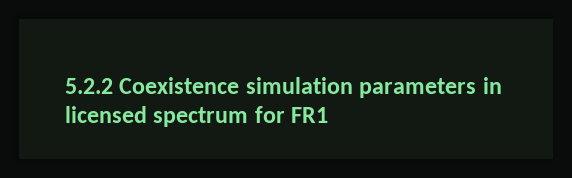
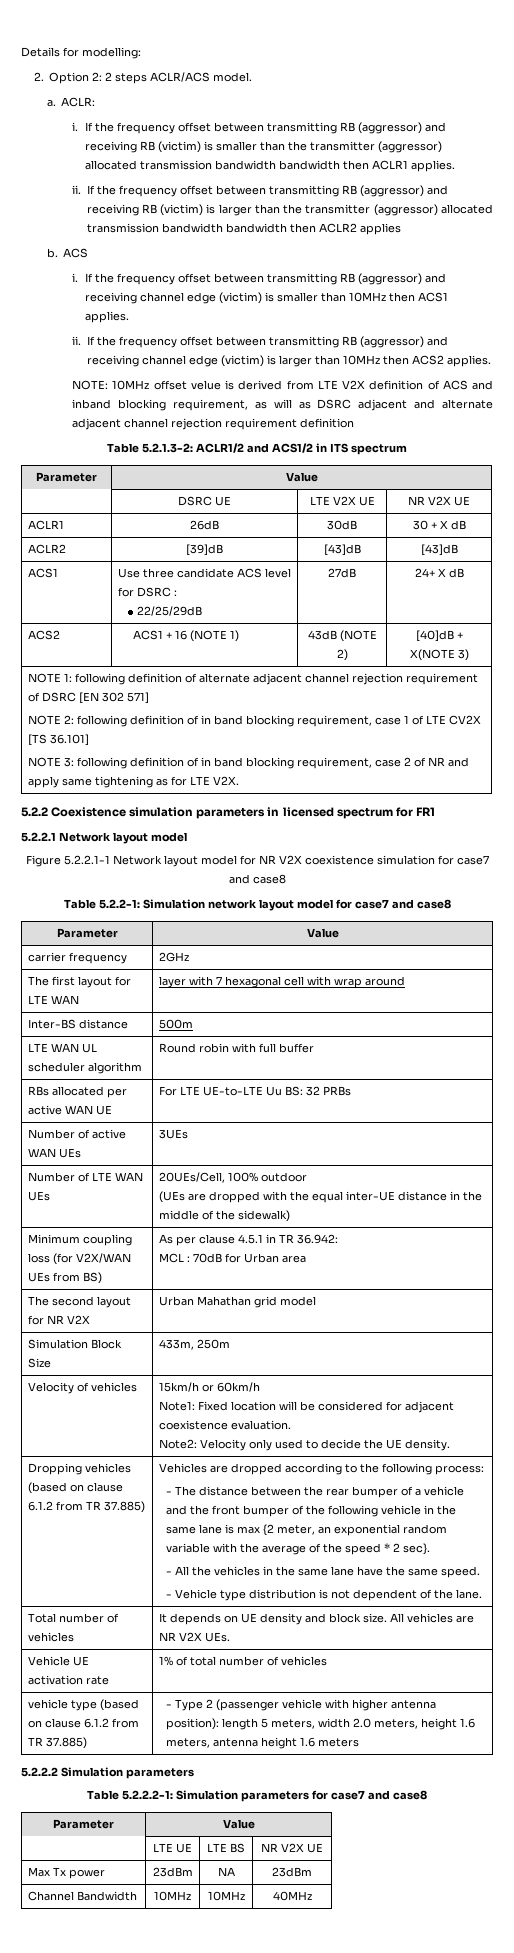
(65, 86) none -> [21,47,141,59] [33,72,253,84] [46,97,96,107] [72,122,447,134] [85,141,443,153] [85,160,456,172] [72,185,448,197] [86,204,494,216] [86,223,401,235] [46,248,89,258] [72,273,447,285] [85,292,449,304] [85,311,130,323] [72,336,448,348] [86,355,491,367] [72,380,493,390] [72,399,493,411] [72,418,355,430] [107,443,407,455] [36,472,97,482] [285,472,318,482] [178,496,231,506] [309,496,375,506] [408,496,470,506] [27,520,64,530] [190,520,219,530] [327,520,357,530] [412,520,466,530] [27,544,66,554] [186,544,223,556] [323,544,361,556] [420,544,458,556] [27,568,58,578] [117,568,291,578] [117,587,177,597] [137,606,203,616] [328,568,356,578] [414,568,464,578] [27,630,60,640] [133,630,240,642] [307,630,377,642] [336,649,348,661] [415,630,463,642] [409,649,469,661] [27,673,478,685] [27,692,149,704] [27,715,481,727] [27,734,89,746] [27,757,469,769] [27,776,239,788] Details for modelling: // 2. Option 2: 2 steps ACLR/ACS model. // a. ACLR: // i. If the frequency offset between transmitting RB (aggressor) and receiving RB (victim) is smaller than the transmitter (aggressor) allocated transmission bandwidth bandwidth then ACLR1 applies. // ii. If the frequency offset between transmitting RB (aggressor) and receiving RB (victim) is larger than the transmitter (aggressor) allocated transmission bandwidth bandwidth then ACLR2 applies // b. ACS // i. If the frequency offset between transmitting RB (aggressor) and receiving channel edge (victim) is smaller than 10MHz then ACS1 applies. // ii. If the frequency offset between transmitting RB (aggressor) and receiving channel edge (victim) is larger than 10MHz then ACS2 applies. // NOTE: 10MHz offset velue is derived from LTE V2X definition of ACS and inband blocking requirement, as will as DSRC adjacent and alternate adjacent channel rejection requirement definition // Table 5.2.1.3-2: ACLR1/2 and ACS1/2 in ITS spectrum // Parameter | Value // | DSRC UE | LTE V2X UE | NR V2X UE // ACLR1 | 26dB | 30dB | 30 + X dB // ACLR2 | [39]dB | [43]dB | [43]dB // ACS1 | Use three candidate ACS level for DSRC : // 22/25/29dB | 27dB | 24+ X dB // ACS2 | ACS1 + 16 (NOTE 1) | 43dB (NOTE 2) | [40]dB + X(NOTE 3) // NOTE 1: following definition of alternate adjacent channel rejection requirement of DSRC [EN 302 571] // NOTE 2: following definition of in band blocking requirement, case 1 of LTE CV2X [TS 36.101] // NOTE 3: following definition of in band blocking requirement, case 2 of NR and apply same tightening as for LTE V2X. //
(329, 115) none -> [21,832,187,844] [25,855,489,867] [228,874,286,884] [63,899,451,911] [56,928,118,938] [306,928,339,938] [27,952,127,964] [158,952,189,962] [27,976,131,988] [27,995,79,1004] [158,976,405,988] [27,1019,128,1029] [158,1019,193,1029] [27,1043,97,1053] [27,1062,142,1074] [158,1043,314,1053] [27,1086,127,1098] [27,1105,112,1115] [158,1086,351,1096] [27,1129,126,1139] [27,1148,81,1158] [158,1129,188,1139] [27,1172,143,1182] [27,1191,50,1201] [158,1172,307,1183] [158,1191,482,1203] [158,1210,290,1222] [27,1234,132,1246] [27,1253,131,1265] [27,1272,102,1284] [158,1234,338,1246] [158,1253,306,1263] [27,1296,131,1308] [27,1315,90,1325] [158,1296,316,1308] [27,1339,122,1349] [27,1358,51,1368] [158,1339,230,1350] [27,1382,137,1394] [158,1382,260,1392] [158,1401,454,1413] [158,1420,291,1430] [158,1439,450,1451] [27,1463,131,1475] [27,1482,123,1494] [27,1501,145,1513] [158,1463,484,1475] [166,1486,465,1498] [166,1505,457,1517] [166,1524,448,1536] [166,1543,431,1555] [166,1566,481,1578] [166,1589,483,1601] [27,1613,119,1623] [27,1632,74,1642] [158,1613,474,1625] [158,1632,230,1642] [27,1656,89,1666] [27,1675,109,1685] [158,1656,327,1666] [27,1699,139,1711] [27,1718,139,1728] [27,1737,87,1749] [166,1699,437,1711] [166,1718,476,1730] [166,1737,360,1749] [21,1767,194,1779] [87,1790,427,1802] [53,1819,114,1829] [222,1819,255,1829] [153,1843,192,1853] [207,1843,245,1853] [261,1843,323,1853] [27,1867,105,1879] [152,1867,193,1877] [217,1867,235,1876] [272,1867,312,1877] [27,1891,137,1901] [154,1891,191,1901] [207,1891,245,1901] [272,1891,312,1901] // 5.2.2.1 Network layout model // Figure 5.2.2.1-1 Network layout model for NR V2X coexistence simulation for case7 and case8 // Table 5.2.2-1: Simulation network layout model for case7 and case8 // Parameter | Value // carrier frequency | 2GHz // The first layout for LTE WAN | layer with 7 hexagonal cell with wrap around // Inter-BS distance | 500m // LTE WAN UL scheduler algorithm | Round robin with full buffer // RBs allocated per active WAN UE | For LTE UE-to-LTE Uu BS: 32 PRBs // Number of active WAN UEs | 3UEs // Number of LTE WAN UEs | 20UEs/Cell, 100% outdoor // (UEs are dropped with the equal inter-UE distance in the middle of the sidewalk) // Minimum coupling loss (for V2X/WAN UEs from BS) | As per clause 4.5.1 in TR 36.942: // MCL : 70dB for Urban area // The second layout for NR V2X | Urban Mahathan grid model // Simulation Block Size | 433m, 250m // Velocity of vehicles | 15km/h or 60km/h // Note1: Fixed location will be considered for adjacent coexistence evaluation. // Note2: Velocity only used to decide the UE density. // Dropping vehicles (based on clause 6.1.2 from TR 37.885) | Vehicles are dropped according to the following process: // - The distance between the rear bumper of a vehicle and the front bumper of the following vehicle in the same lane is max {2 meter, an exponential random variable with the average of the speed * 2 sec}. // - All the vehicles in the same lane have the same speed. // - Vehicle type distribution is not dependent of the lane. // Total number of vehicles | It depends on UE density and block size. All vehicles are NR V2X UEs. // Vehicle UE activation rate | 1% of total number of vehicles // vehicle type (based on clause 6.1.2 from TR 37.885) | - Type 2 (passenger vehicle with higher antenna position): length 5 meters, width 2.0 meters, height 1.6 meters, antenna height 1.6 meters // 5.2.2.2 Simulation parameters // Table 5.2.2.2-1: Simulation parameters for case7 and case8 // Parameter | Value // | LTE UE | LTE BS | NR V2X UE // Max Tx power | 23dBm | NA | 23dBm // Channel Bandwidth | 10MHz | 10MHz | 40MHz

